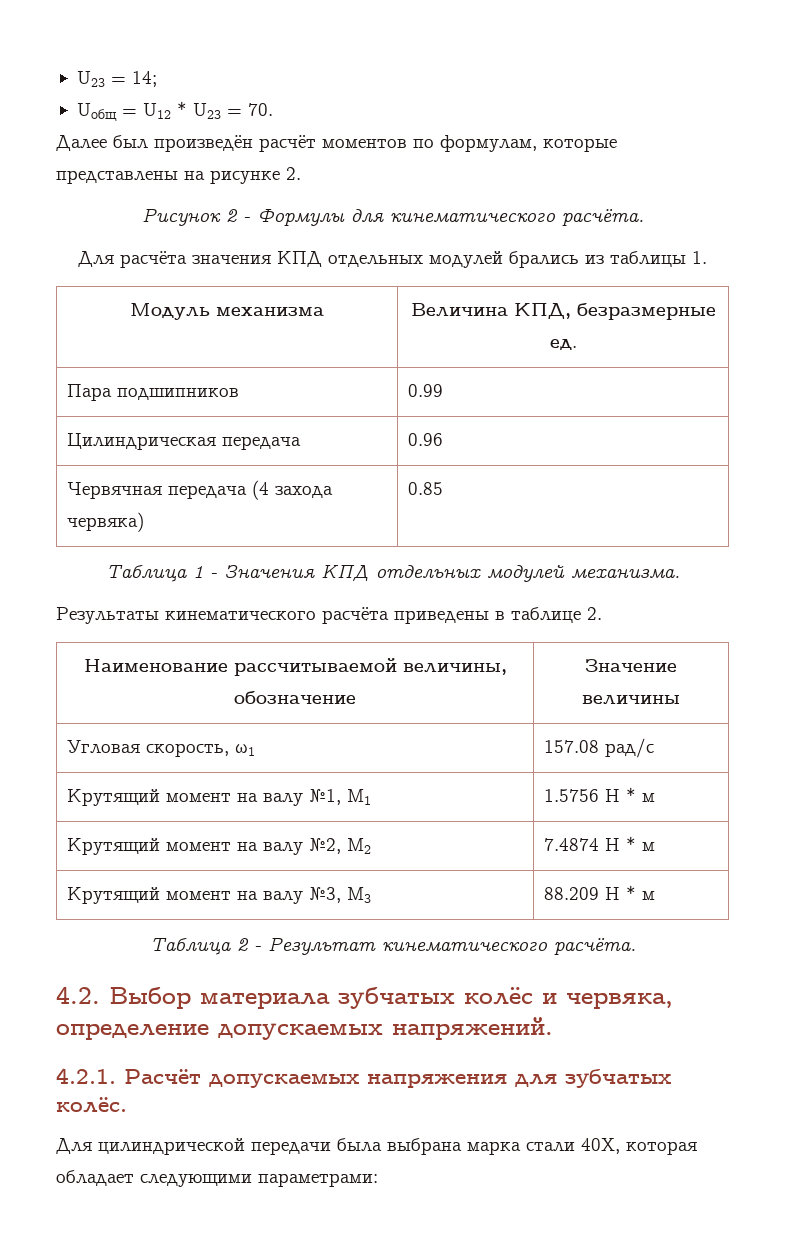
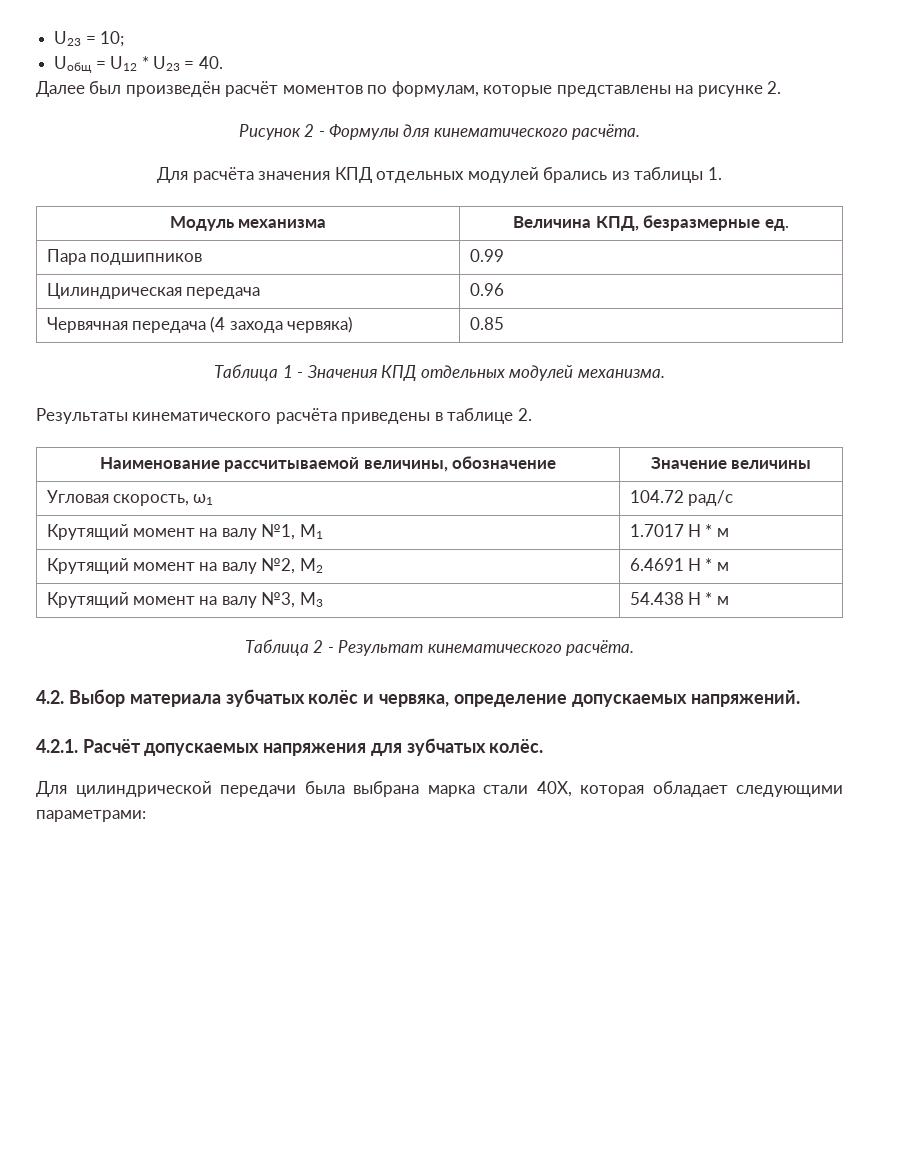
[76,71,157,87] U23 = 14; -> [54,31,125,47] U23 = 10;
[247,103,273,116] 70. -> [198,56,223,69] 40.
[544,740,600,753] 157.08 -> [629,490,684,503] 104.72
[544,789,600,802] 1.5756 -> [629,524,684,537] 1.7017
[544,838,600,851] 7.4874 -> [629,558,684,571] 6.4691
[544,887,600,900] 88.209 -> [629,592,684,605] 54.438

